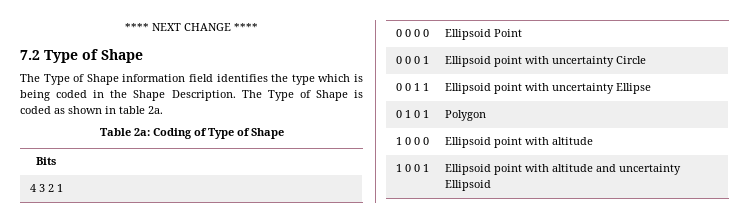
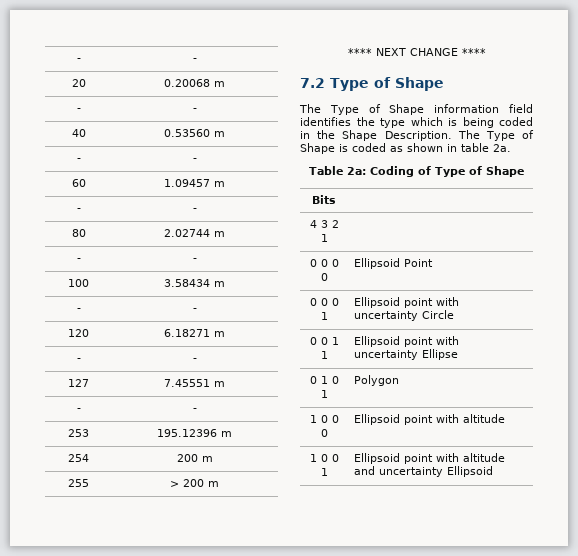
(125, 27) none -> [76,58,81,62] [192,58,197,62] [71,79,86,87] [164,79,225,87] [76,108,81,112] [192,108,197,112] [71,129,86,137] [164,129,225,137] [76,158,81,162] [192,158,197,162] [71,179,86,187] [164,179,225,187] [76,208,81,212] [192,208,197,212] [71,229,86,237] [164,229,225,237] [76,258,81,262] [192,258,197,262] [68,279,89,287] [164,279,225,287] [76,308,81,312] [192,308,197,312] [68,329,89,337] [164,329,225,337] [76,358,81,362] [192,358,197,362] [68,379,89,387] [164,379,225,387] [76,408,81,412] [192,408,197,412] [68,429,89,437] [157,429,232,437] [68,454,89,462] [176,454,213,462] [68,479,89,487] [170,479,219,487] - | - // 20 | 0.20068 m // - | - // 40 | 0.53560 m // - | - // 60 | 1.09457 m // - | - // 80 | 2.02744 m // - | - // 100 | 3.58434 m // - | - // 120 | 6.18271 m // - | - // 127 | 7.45551 m // - | - // 253 | 195.12396 m // 254 | 200 m // 255 | > 200 m //

